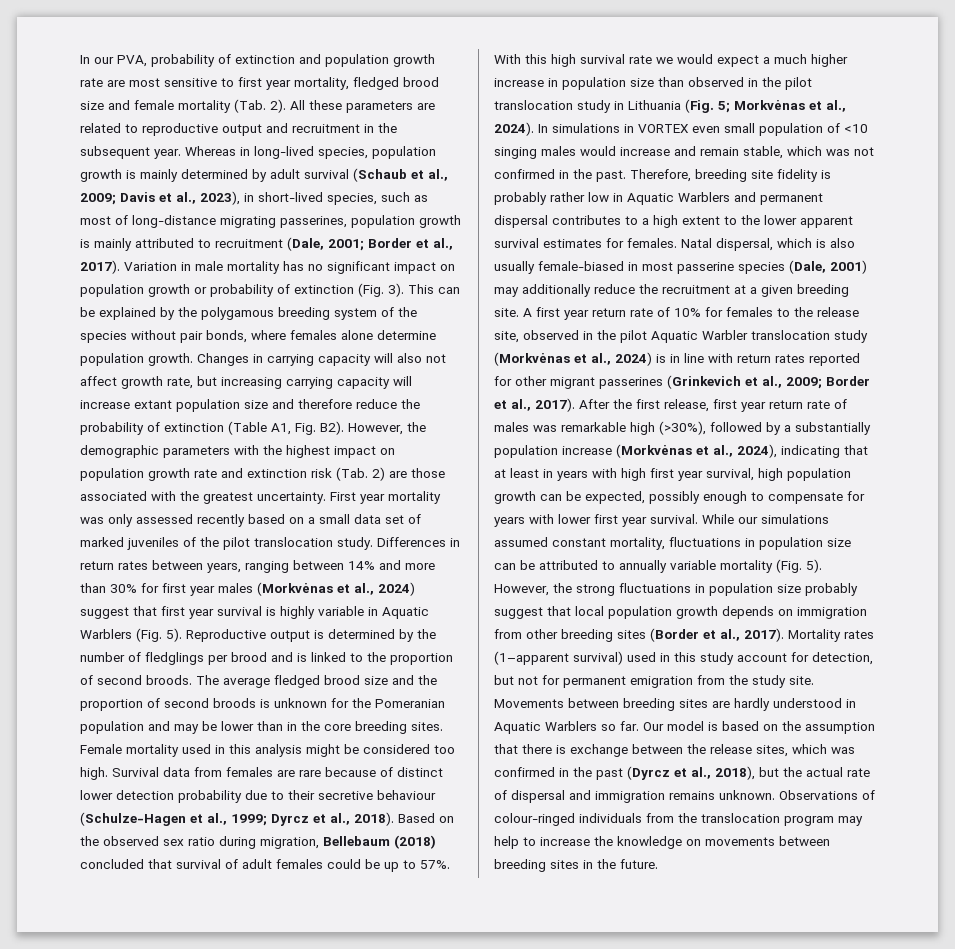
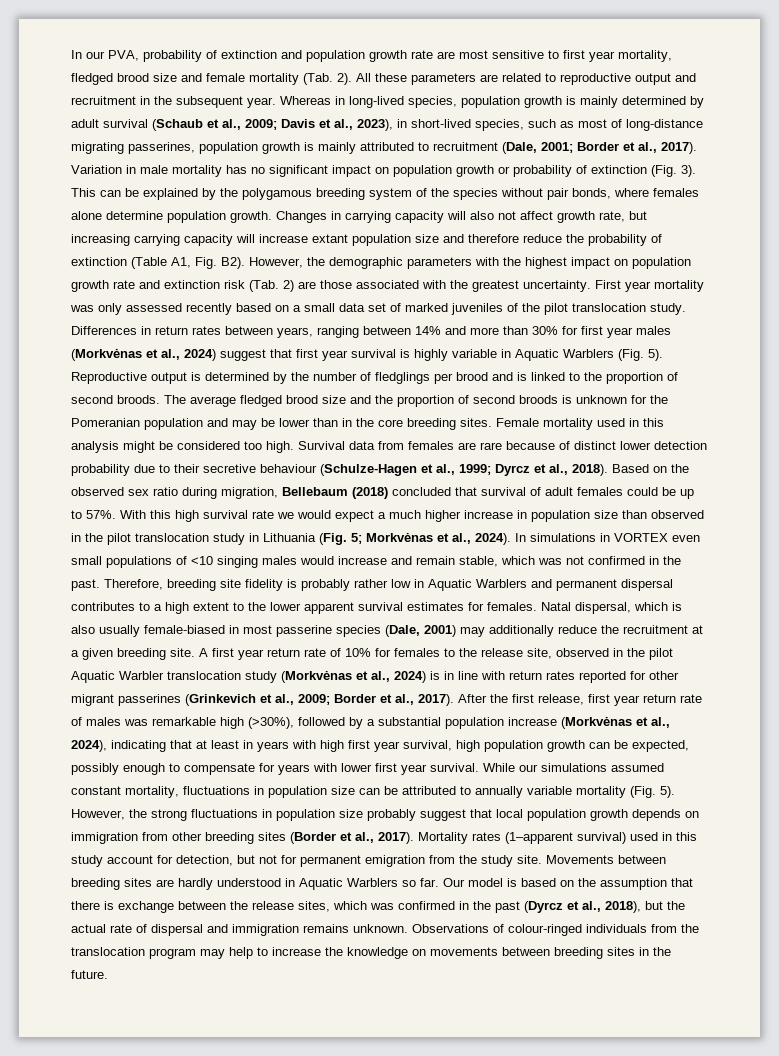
[759,123,823,136] population -> [106,556,172,568] populations
[795,422,871,435] substantially -> [378,717,441,726] substantial

